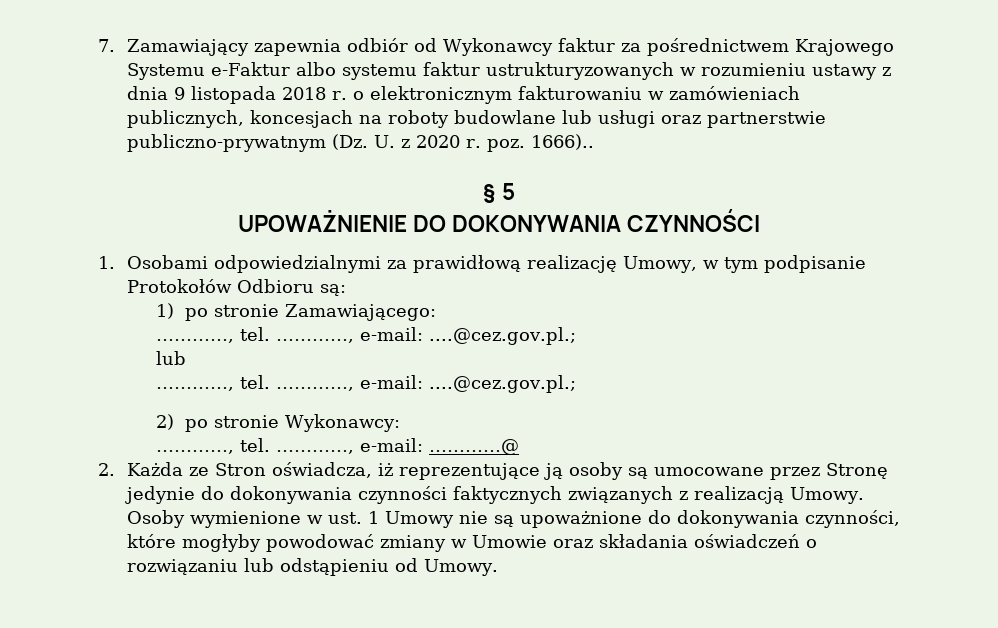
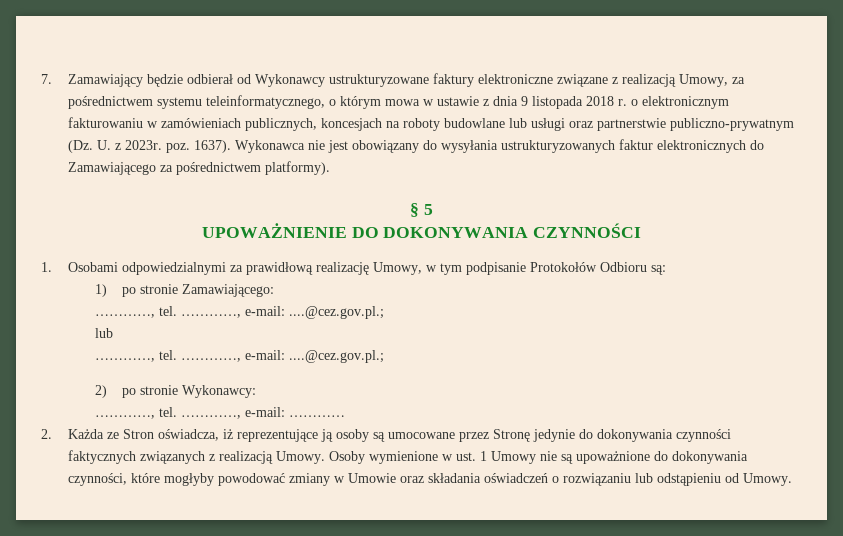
[253,38,894,56] [126,62,877,80] zapewnia odbiór od Wykonawcy faktur za pośrednictwem Krajowego Systemu e-Faktur albo systemu faktur ustrukturyzowanych w rozumieniu ustawy -> [147,73,746,87] [68,95,480,109] będzie odbierał od Wykonawcy ustrukturyzowane faktury elektroniczne związane z realizacją Umowy, za pośrednictwem systemu teleinformatycznego, o którym mowa w ustawie
[415,134,594,152] 2020 r. poz. 1666).. -> [125,139,765,153] [68,161,331,175] 2023r. poz. 1637). Wykonawca nie jest obowiązany do wysyłania ustrukturyzowanych faktur elektronicznych do Zamawiającego za pośrednictwem platformy).
[428,439,519,455] …………@ -> [289,415,346,417] …………

